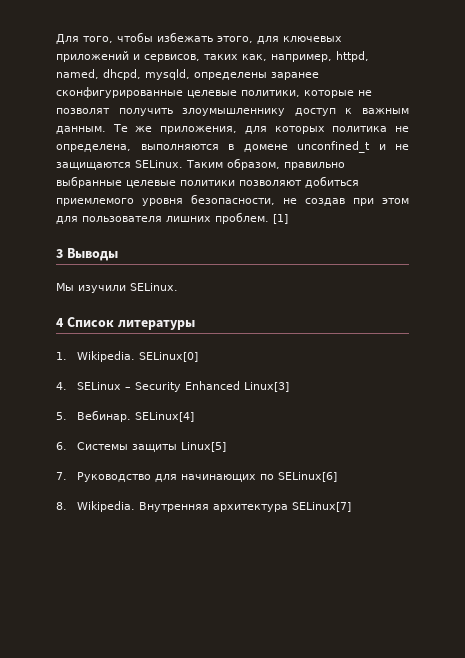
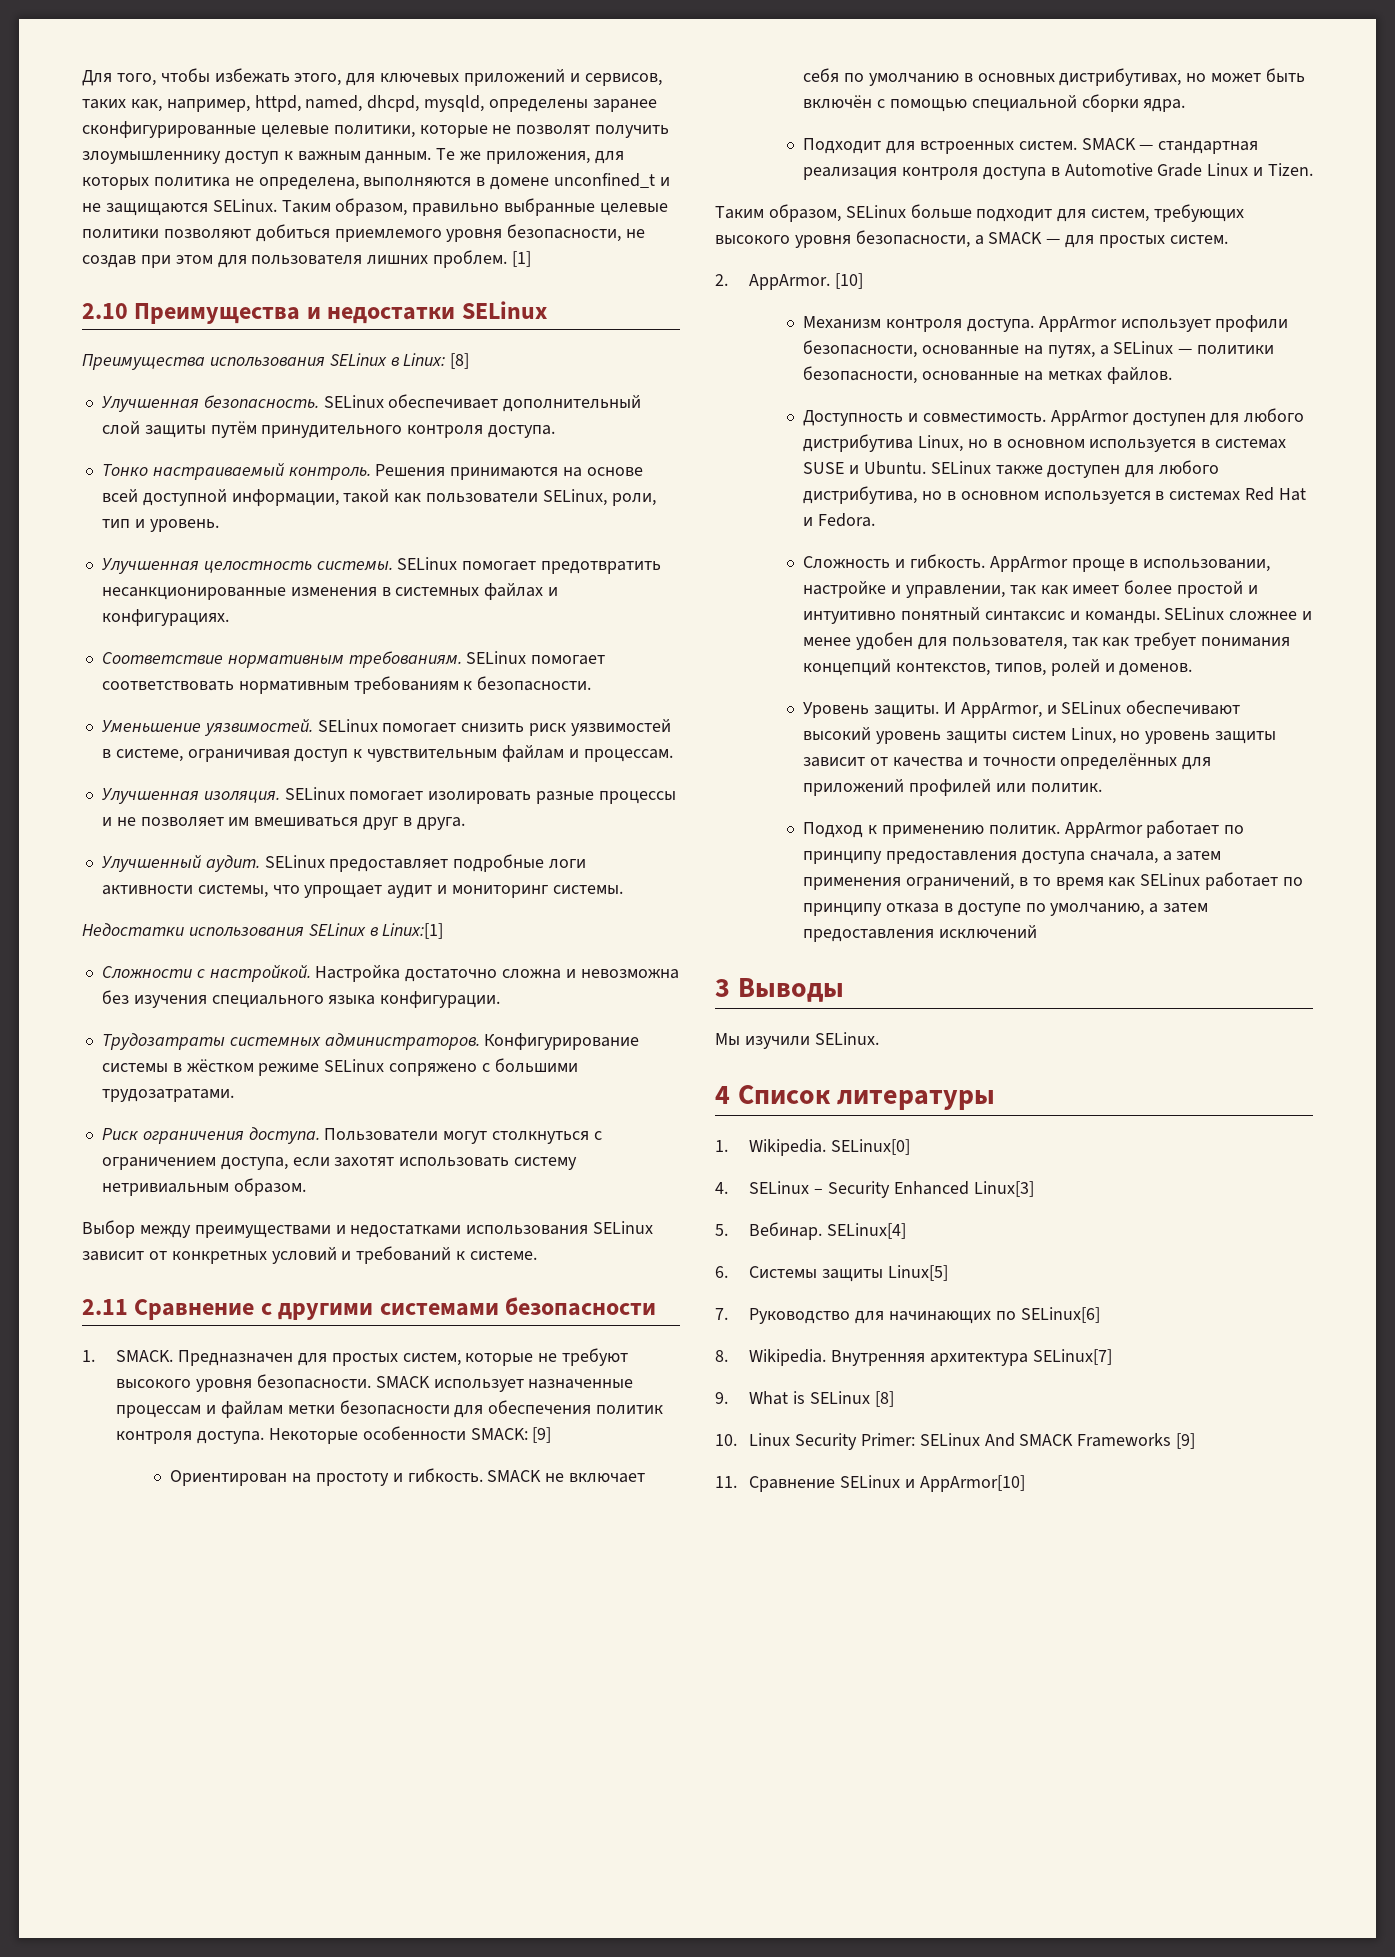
(288, 219) none -> [82,301,547,324] [82,353,470,370] [101,394,642,412] [101,421,556,438] [101,463,643,480] [101,489,656,506] [101,519,219,532] [101,557,662,574] [101,583,559,600] [101,609,229,626] [101,651,606,668] [101,676,592,694] [101,719,671,736] [101,745,673,762] [101,787,676,804] [101,817,465,830] [101,854,587,872] [101,885,623,898] [82,923,444,939] [101,965,679,982] [101,990,501,1008] [101,1033,640,1050] [101,1058,578,1076] [101,1089,234,1102] [101,1127,602,1144] [101,1157,578,1170] [101,1178,306,1196] [82,1220,654,1238] [82,1246,538,1264] [82,1297,657,1320] [82,1348,629,1366] [116,1374,634,1392] [116,1400,664,1418] [116,1426,552,1444] [170,1468,646,1486] [803,68,1305,86] [803,94,1186,112] [803,138,1259,154] [803,163,1313,180] [715,204,1245,222] [715,230,1228,248] [715,273,863,290] [803,315,1289,332] [803,340,1275,358] [803,366,1172,384] [803,408,1305,426] [803,434,1287,452] [803,460,1220,478] [803,486,1306,504] [803,513,875,527] [803,554,1271,572] [803,580,1258,598] [803,607,1313,624] [803,632,1291,650] [803,659,1193,676] [803,700,1241,718] [803,727,1277,744] [803,753,1212,770] [803,779,1102,796] [803,820,1245,838] [803,851,1222,864] [803,872,1303,890] [803,903,1209,916] [803,925,1037,942] // 2.10 Преимущества и недостатки SELinux // Преимущества использования SELinux в Linux: [8] // Улучшенная безопасность. SELinux обеспечивает дополнительный слой защиты путём принудительного контроля доступа. // Тонко настраиваемый контроль. Решения принимаются на основе всей доступной информации, такой как пользователи SELinux, роли, тип и уровень. // Улучшенная целостность системы. SELinux помогает предотвратить несанкционированные изменения в системных файлах и конфигурациях. // Соответствие нормативным требованиям. SELinux помогает соответствовать нормативным требованиям к безопасности. // Уменьшение уязвимостей. SELinux помогает снизить риск уязвимостей в системе, ограничивая доступ к чувствительным файлам и процессам. // Улучшенная изоляция. SELinux помогает изолировать разные процессы и не позволяет им вмешиваться друг в друга. // Улучшенный аудит. SELinux предоставляет подробные логи активности системы, что упрощает аудит и мониторинг системы. // Недостатки использования SELinux в Linux:[1] // Сложности с настройкой. Настройка достаточно сложна и невозможна без изучения специального языка конфигурации. // Трудозатраты системных администраторов. Конфигурирование системы в жёстком режиме SELinux сопряжено с большими трудозатратами. // Риск ограничения доступа. Пользователи могут столкнуться с ограничением доступа, если захотят использовать систему нетривиальным образом. // Выбор между преимуществами и недостатками использования SELinux зависит от конкретных условий и требований к системе. // 2.11 Сравнение с другими системами безопасности // 1. SMACK. Предназначен для простых систем, которые не требуют высокого уровня безопасности. SMACK использует назначенные процессам и файлам метки безопасности для обеспечения политик контроля доступа. Некоторые особенности SMACK: [9] // Ориентирован на простоту и гибкость. SMACK не включает себя по умолчанию в основных дистрибутивах, но может быть включён с помощью специальной сборки ядра. // Подходит для встроенных систем. SMACK — стандартная реализация контроля доступа в Automotive Grade Linux и Tizen. // Таким образом, SELinux больше подходит для систем, требующих высокого уровня безопасности, а SMACK — для простых систем. // 2. AppArmor. [10] // Механизм контроля доступа. AppArmor использует профили безопасности, основанные на путях, а SELinux — политики безопасности, основанные на метках файлов. // Доступность и совместимость. AppArmor доступен для любого дистрибутива Linux, но в основном используется в системах SUSE и Ubuntu. SELinux также доступен для любого дистрибутива, но в основном используется в системах Red Hat и Fedora. // Сложность и гибкость. AppArmor проще в использовании, настройке и управлении, так как имеет более простой и интуитивно понятный синтаксис и команды. SELinux сложнее и менее удобен для пользователя, так как требует понимания концепций контекстов, типов, ролей и доменов. // Уровень защиты. И AppArmor, и SELinux обеспечивают высокий уровень защиты систем Linux, но уровень защиты зависит от качества и точности определённых для приложений профилей или политик. // Подход к применению политик. AppArmor работает по принципу предоставления доступа сначала, а затем применения ограничений, в то время как SELinux работает по принципу отказа в доступе по умолчанию, а затем предоставления исключений
(352, 507) none -> [715,1391,894,1407] [715,1433,1196,1450] [715,1475,1025,1492] // 9. What is SELinux [8] // 10. Linux Security Primer: SELinux And SMACK Frameworks [9] // 11. Сравнение SELinux и AppArmor[10]

